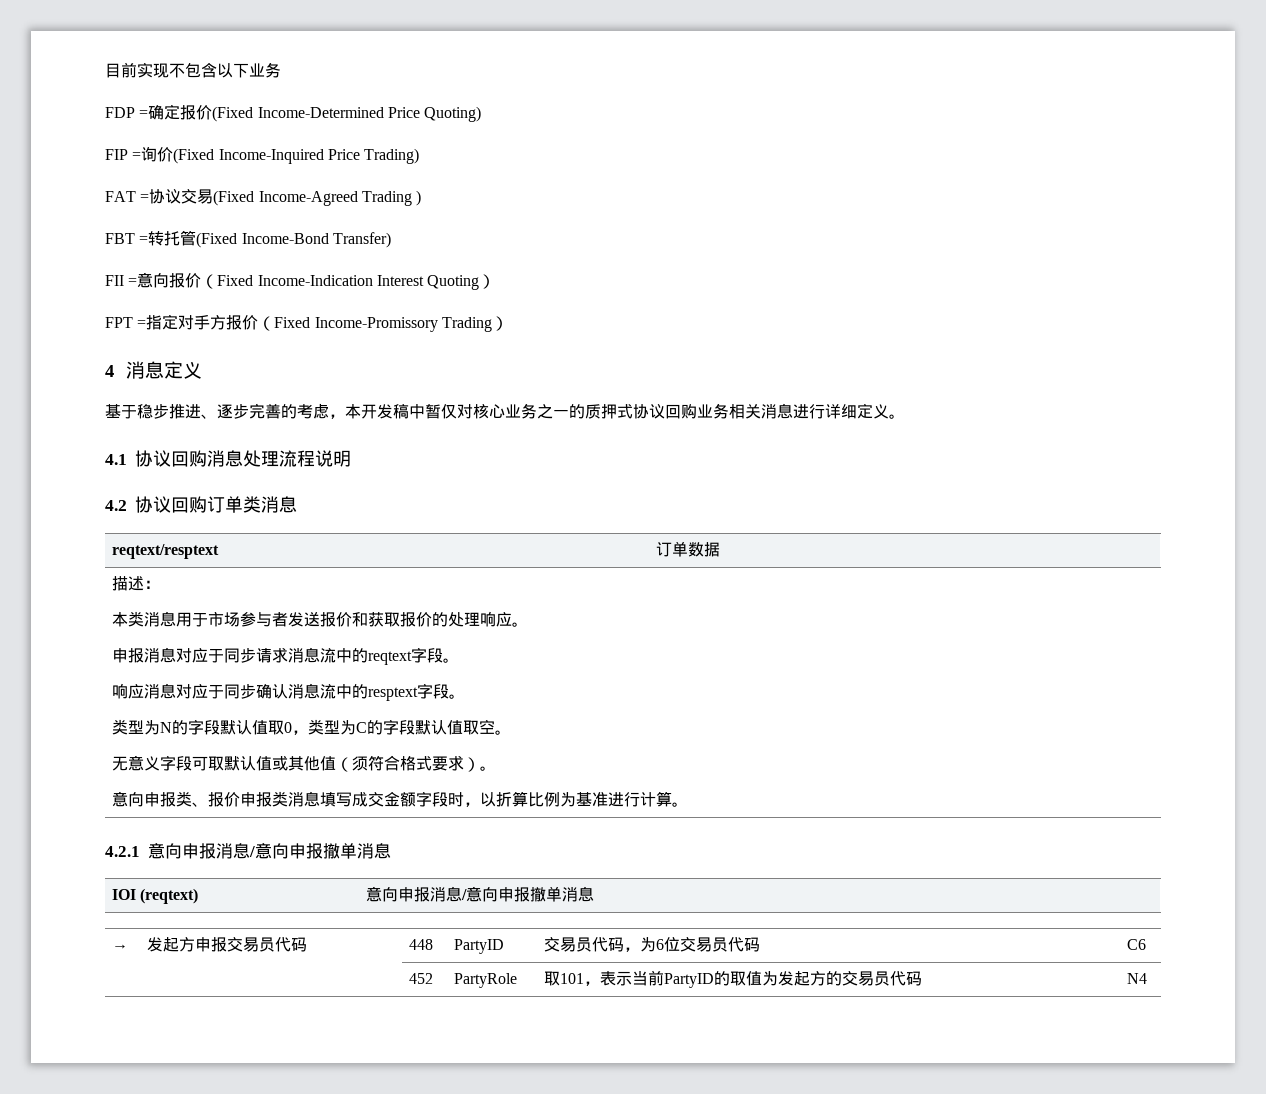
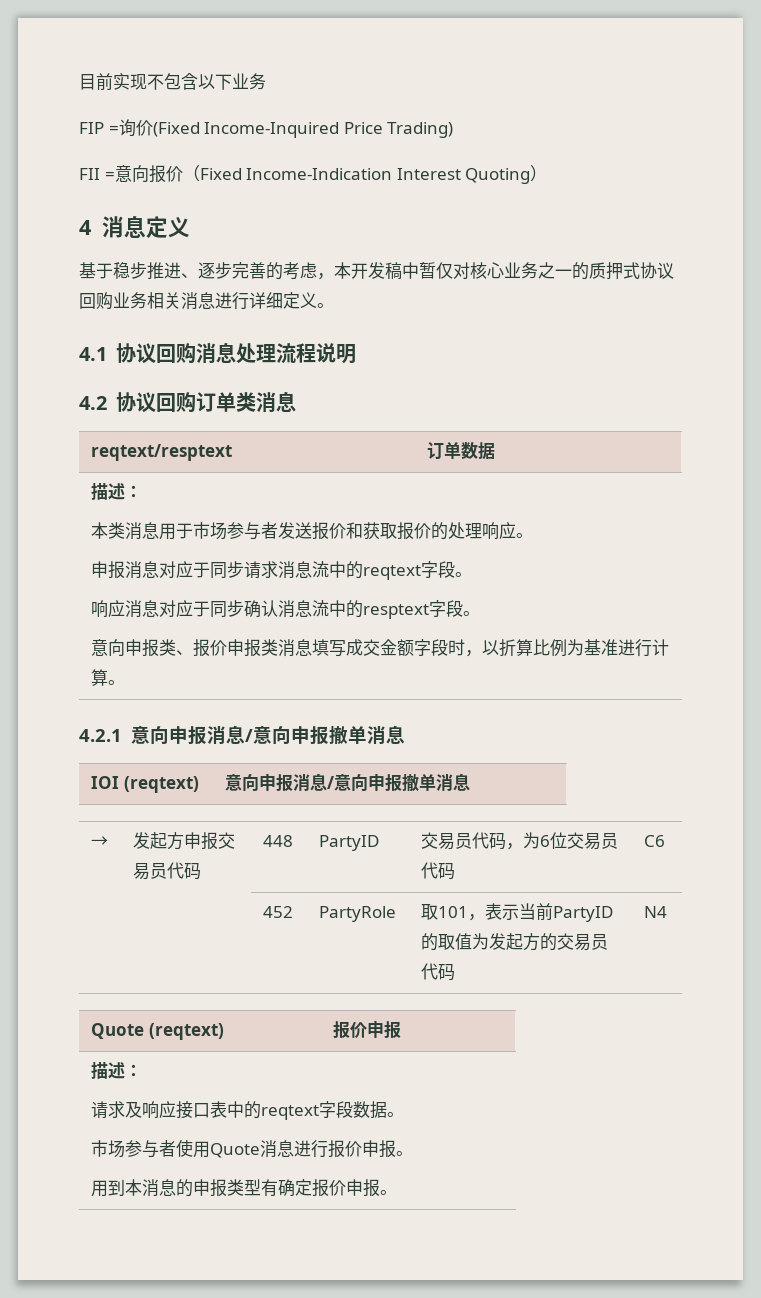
[105,104,482,122] // FDP =确定报价(Fixed Income-Determined Price Quoting) -> (266, 81) none
[105,189,422,206] [105,230,391,248] // FAT =协议交易(Fixed Income-Agreed Trading ) // FBT =转托管(Fixed Income-Bond Transfer) -> (454, 130) none
[105,314,508,332] // FPT =指定对手方报价（Fixed Income-Promissory Trading） -> (548, 173) none
[111,719,511,735] [111,755,496,772] // 类型为N的字段默认值取0，类型为C的字段默认值取空。 // 无意义字段可取默认值或其他值（须符合格式要求）。 -> (481, 613) none
(1147, 978) none -> [91,1023,224,1040] [333,1020,402,1038] [91,1062,143,1079] [91,1101,405,1120] [91,1139,414,1158] [91,1179,398,1197] // Quote (reqtext) | 报价申报 // 描述： // 请求及响应接口表中的reqtext字段数据。 // 市场参与者使用Quote消息进行报价申报。 // 用到本消息的申报类型有确定报价申报。

